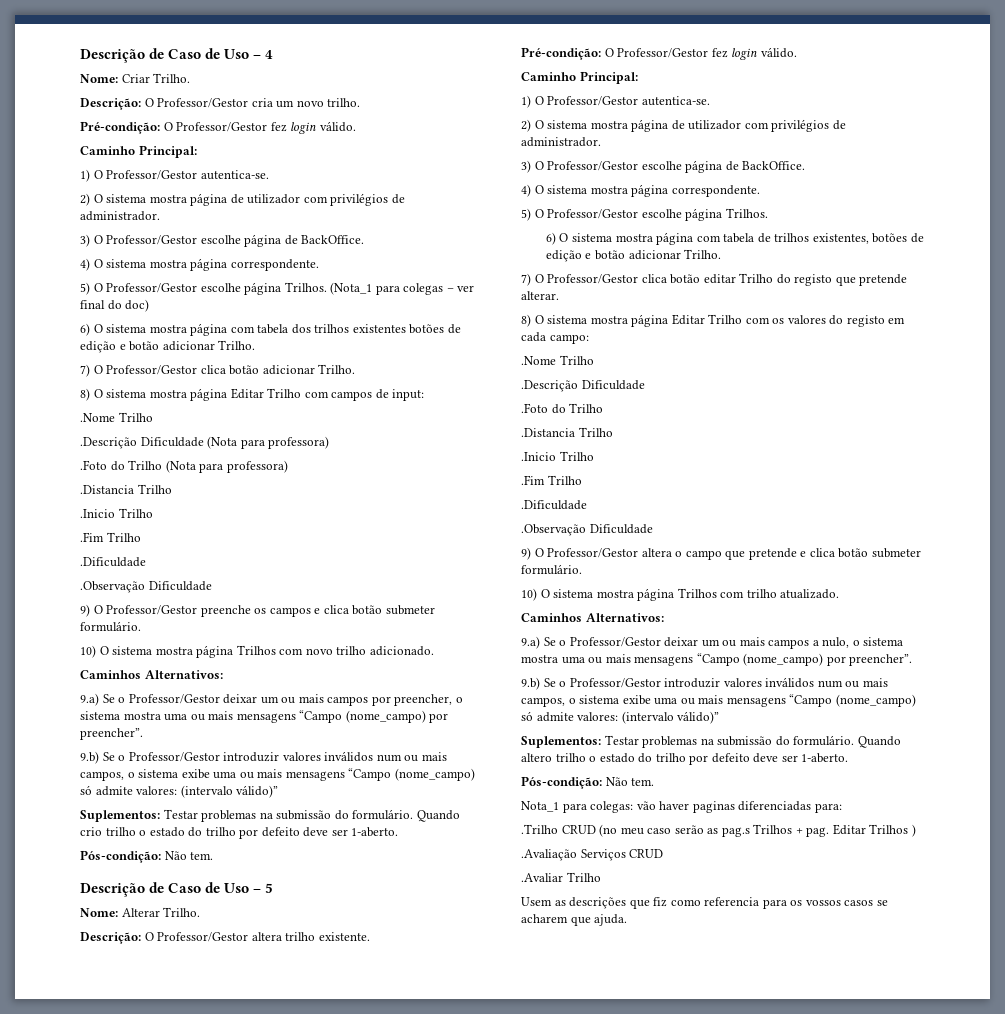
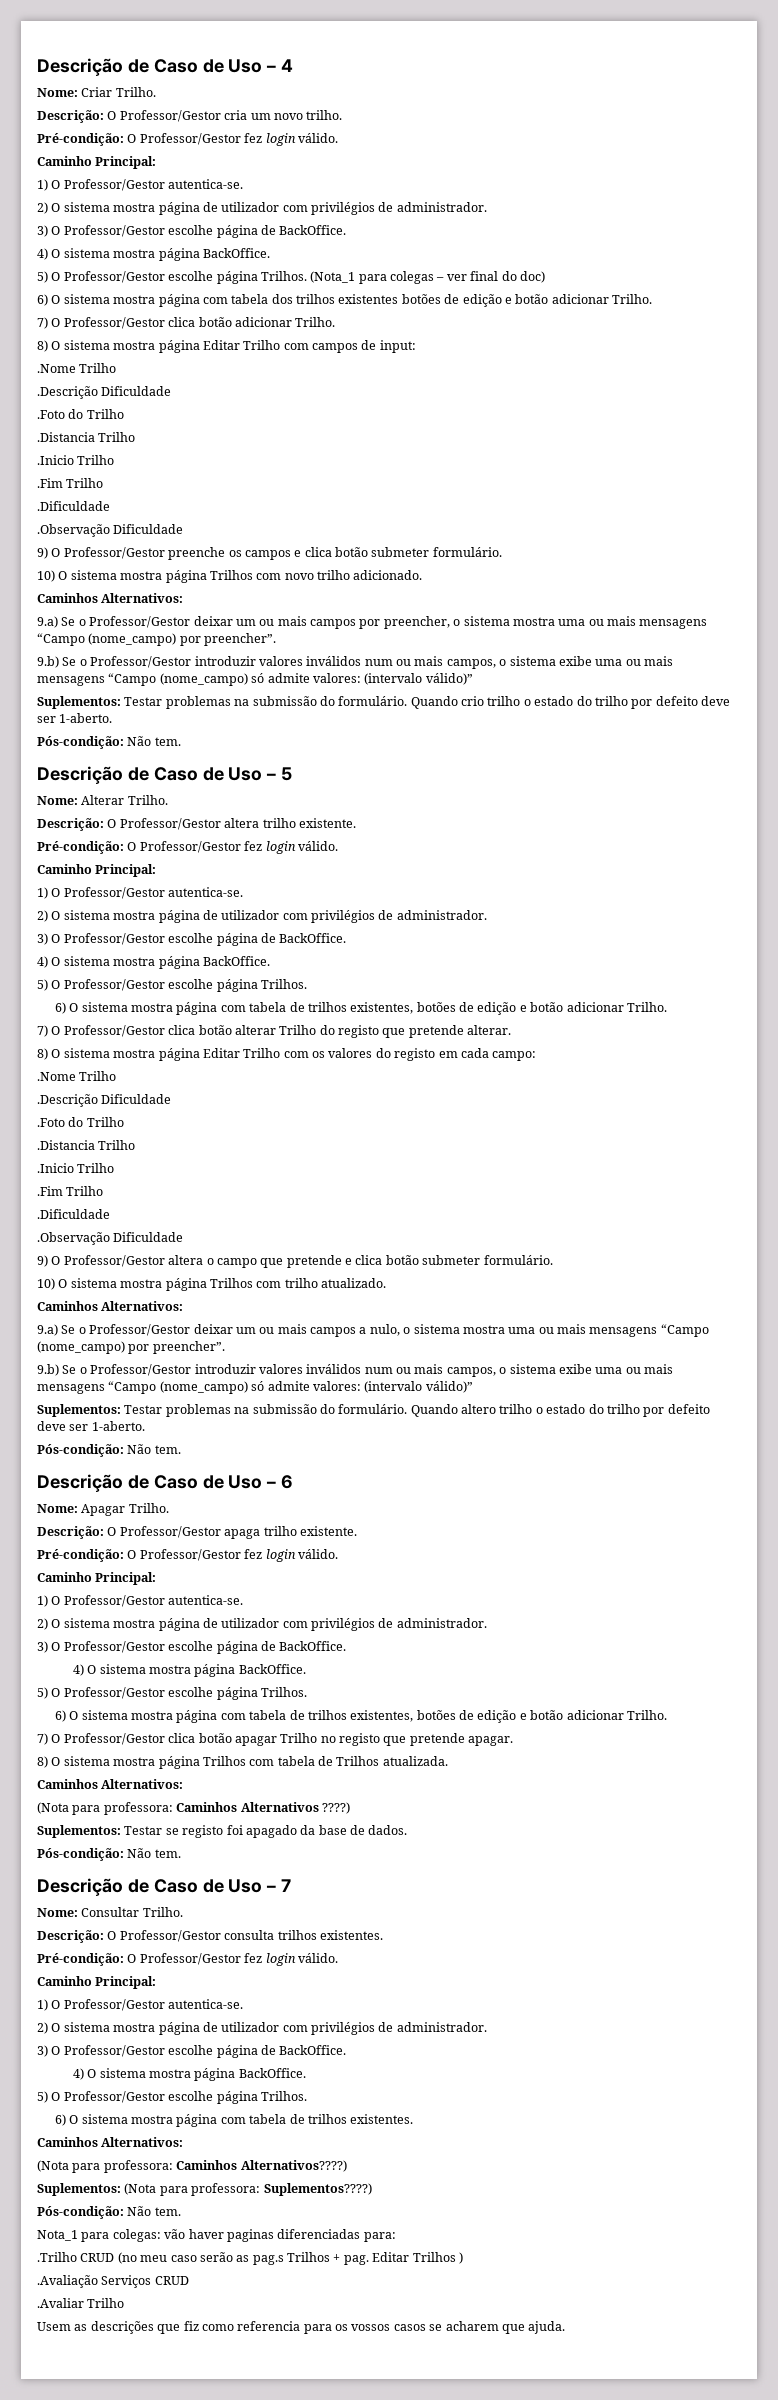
[230,259,319,271] correspondente. -> [202,248,270,258] BackOffice.
[207,436,330,449] [80,460,288,473] (Nota para professora) // .Foto do Trilho (Nota para professora) -> [37,409,124,419] // .Foto do Trilho
[671,185,760,197] correspondente. -> [202,956,270,966] BackOffice.
[703,274,736,284] editar -> [234,1025,276,1035] alterar
(655, 782) none -> [37,1474,294,1493] [37,1503,169,1516] [37,1526,357,1539] [37,1549,338,1562] [37,1572,157,1585] [37,1595,244,1607] [37,1618,487,1631] [37,1641,347,1654] [72,1664,306,1677] [37,1687,307,1700] [54,1710,667,1723] [37,1733,514,1746] [37,1756,448,1769] [37,1779,184,1789] [37,1802,350,1815] [37,1825,408,1838] [37,1848,181,1861] [37,1878,292,1897] [37,1907,183,1917] [37,1930,383,1943] [37,1953,338,1966] [37,1976,157,1989] [37,1999,244,2011] [37,2022,487,2035] [37,2045,347,2058] [72,2068,306,2081] [37,2091,307,2104] [54,2114,414,2127] [37,2137,184,2147] [37,2160,347,2173] [37,2183,372,2196] [37,2206,181,2219] // Descrição de Caso de Uso – 6 // Nome: Apagar Trilho. // Descrição: O Professor/Gestor apaga trilho existente. // Pré-condição: O Professor/Gestor fez login válido. // Caminho Principal: // 1) O Professor/Gestor autentica-se. // 2) O sistema mostra página de utilizador com privilégios de administrador. // 3) O Professor/Gestor escolhe página de BackOffice. // 4) O sistema mostra página BackOffice. // 5) O Professor/Gestor escolhe página Trilhos. // 6) O sistema mostra página com tabela de trilhos existentes, botões de edição e botão adicionar Trilho. // 7) O Professor/Gestor clica botão apagar Trilho no registo que pretende apagar. // 8) O sistema mostra página Trilhos com tabela de Trilhos atualizada. // Caminhos Alternativos: // (Nota para professora: Caminhos Alternativos ????) // Suplementos: Testar se registo foi apagado da base de dados. // Pós-condição: Não tem. // Descrição de Caso de Uso – 7 // Nome: Consultar Trilho. // Descrição: O Professor/Gestor consulta trilhos existentes. // Pré-condição: O Professor/Gestor fez login válido. // Caminho Principal: // 1) O Professor/Gestor autentica-se. // 2) O sistema mostra página de utilizador com privilégios de administrador. // 3) O Professor/Gestor escolhe página de BackOffice. // 4) O sistema mostra página BackOffice. // 5) O Professor/Gestor escolhe página Trilhos. // 6) O sistema mostra página com tabela de trilhos existentes. // Caminhos Alternativos: // (Nota para professora: Caminhos Alternativos????) // Suplementos: (Nota para professora: Suplementos????) // Pós-condição: Não tem.

